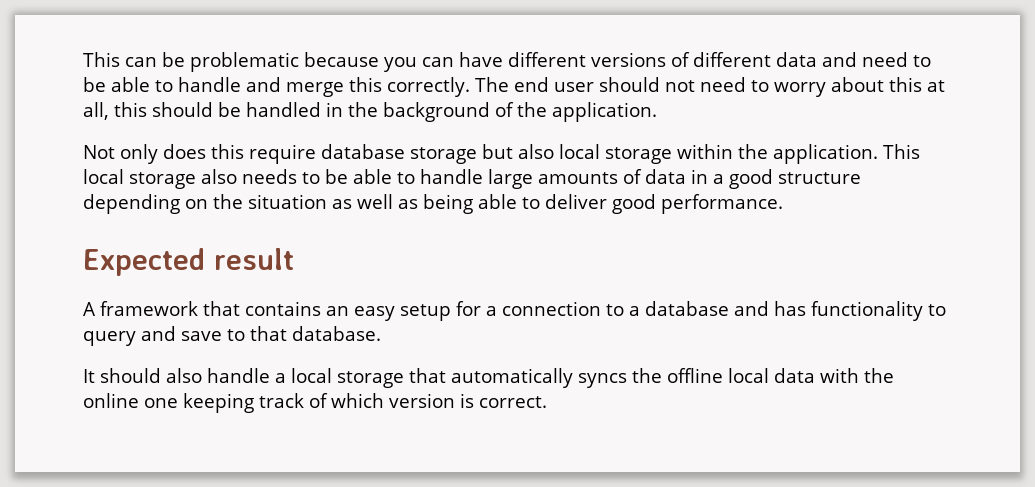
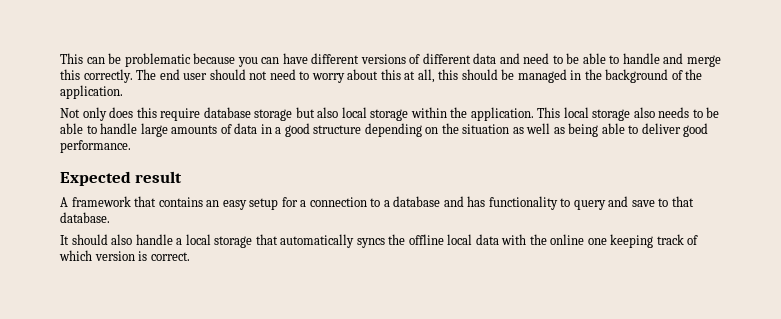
[246,102,321,117] handled -> [517,69,567,83] managed

